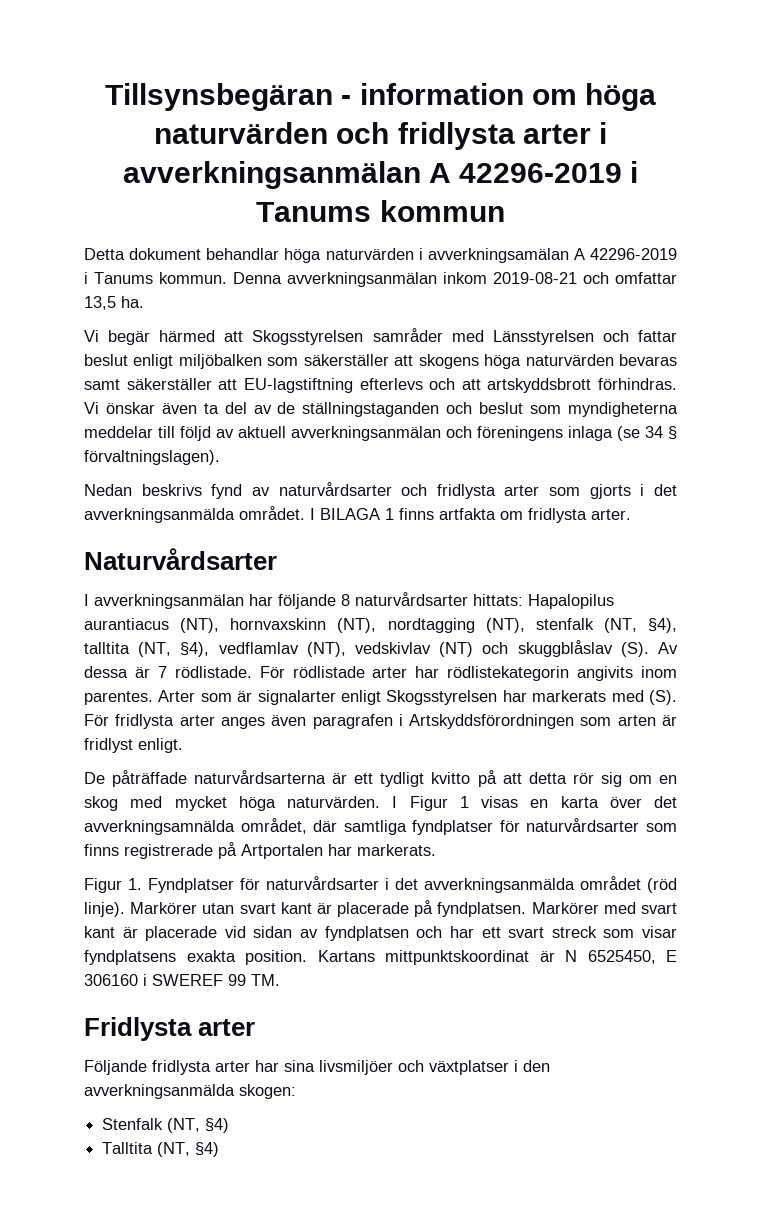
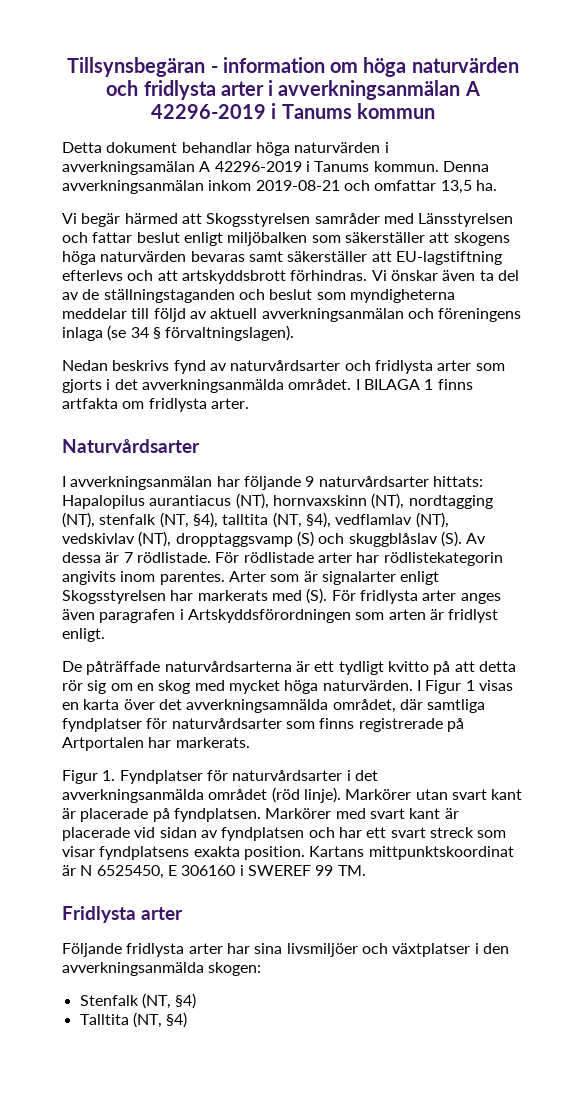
[341,594,350,606] 8 -> [305,476,315,487] 9
[439,642,474,657] (NT) -> [138,531,314,547] (NT), dropptaggsvamp (S)

